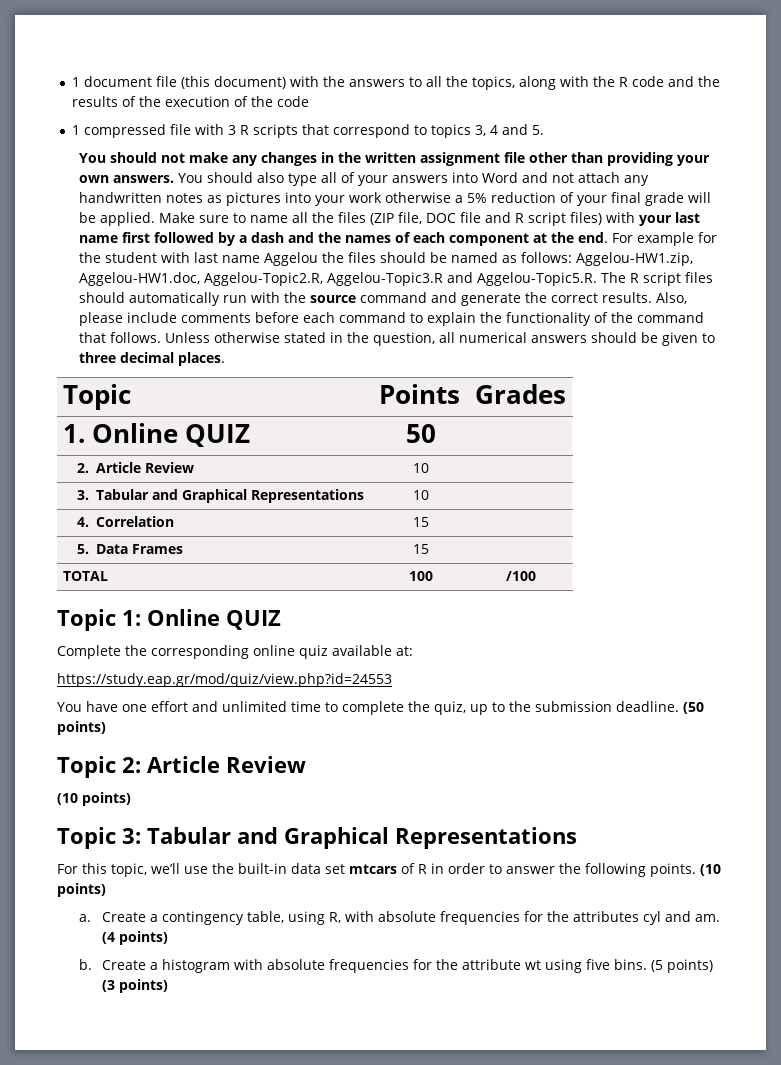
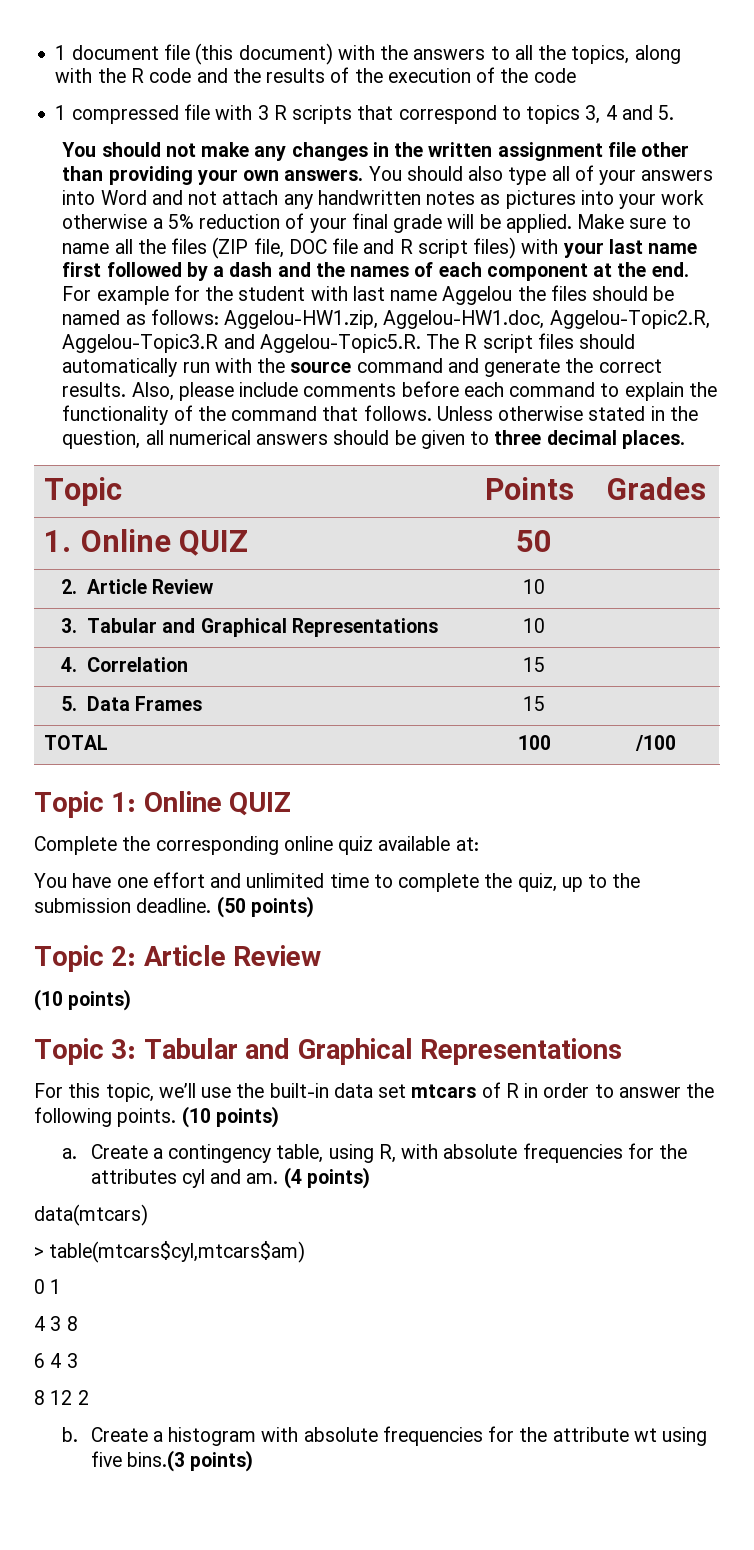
[57,673,392,687] // https://study.eap.gr/mod/quiz/view.php?id=24553 -> (479, 844) none
(168, 938) none -> [34,1204,148,1226] [34,1241,306,1263] [34,1279,62,1294] [34,1316,78,1331] [34,1353,78,1368] [34,1390,89,1405] // data(mtcars) // > table(mtcars$cyl,mtcars$am) // 0 1 // 4 3 8 // 6 4 3 // 8 12 2
[613,959,713,973] [101,980,115,992] bins. (5 points) (3 -> [126,1450,185,1472] bins.(3

